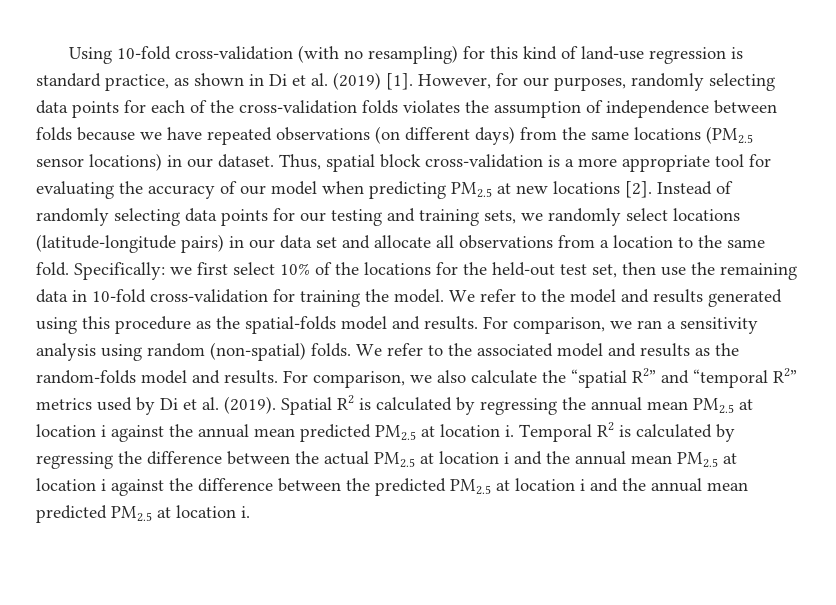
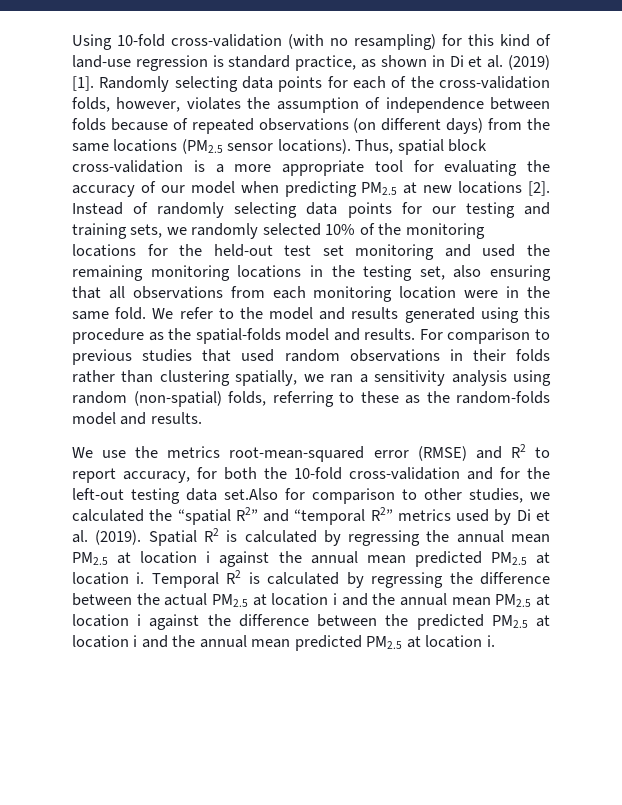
[418,73,704,91] However, for our purposes, randomly -> [99,76,170,92] Randomly
[362,100,398,114] folds -> [72,97,181,112] folds, however,
[140,127,202,140] we have -> [172,118,188,130] of
[89,153,274,171] locations) in our dataset. -> [277,139,351,154] locations).
[626,208,740,221] [36,234,765,253] [36,262,275,280] select locations (latitude-longitude pairs) in our data set and allocate all observations from a location to the same fold. Specifically: we first select -> [262,223,321,236] selected
(359, 268) none -> [405,223,485,239] monitoring
[592,262,797,280] [36,289,444,307] set, then use the remaining data in 10-fold cross-validation for training the model. -> [322,244,550,260] [72,265,551,281] [72,286,551,302] [72,307,147,320] set monitoring and used the remaining monitoring locations in the testing set, also ensuring that all observations from each monitoring location were in the same fold.
[513,317,605,334] comparison, -> [447,328,550,344] [72,349,550,365] [72,370,298,386] comparison to previous studies that used random observations in their folds rather than clustering spatially,
[311,343,690,357] folds. We refer to the associated model and results -> [228,391,399,407] folds, referring to these
[283,370,537,388] For comparison, we also calculate -> [72,444,550,462] [72,467,550,483] [72,488,550,504] [72,509,144,522] // We use the metrics root-mean-squared error (RMSE) and R2 to report accuracy, for both the 10-fold cross-validation and for the left-out testing data set.Also for comparison to other studies, we calculated

